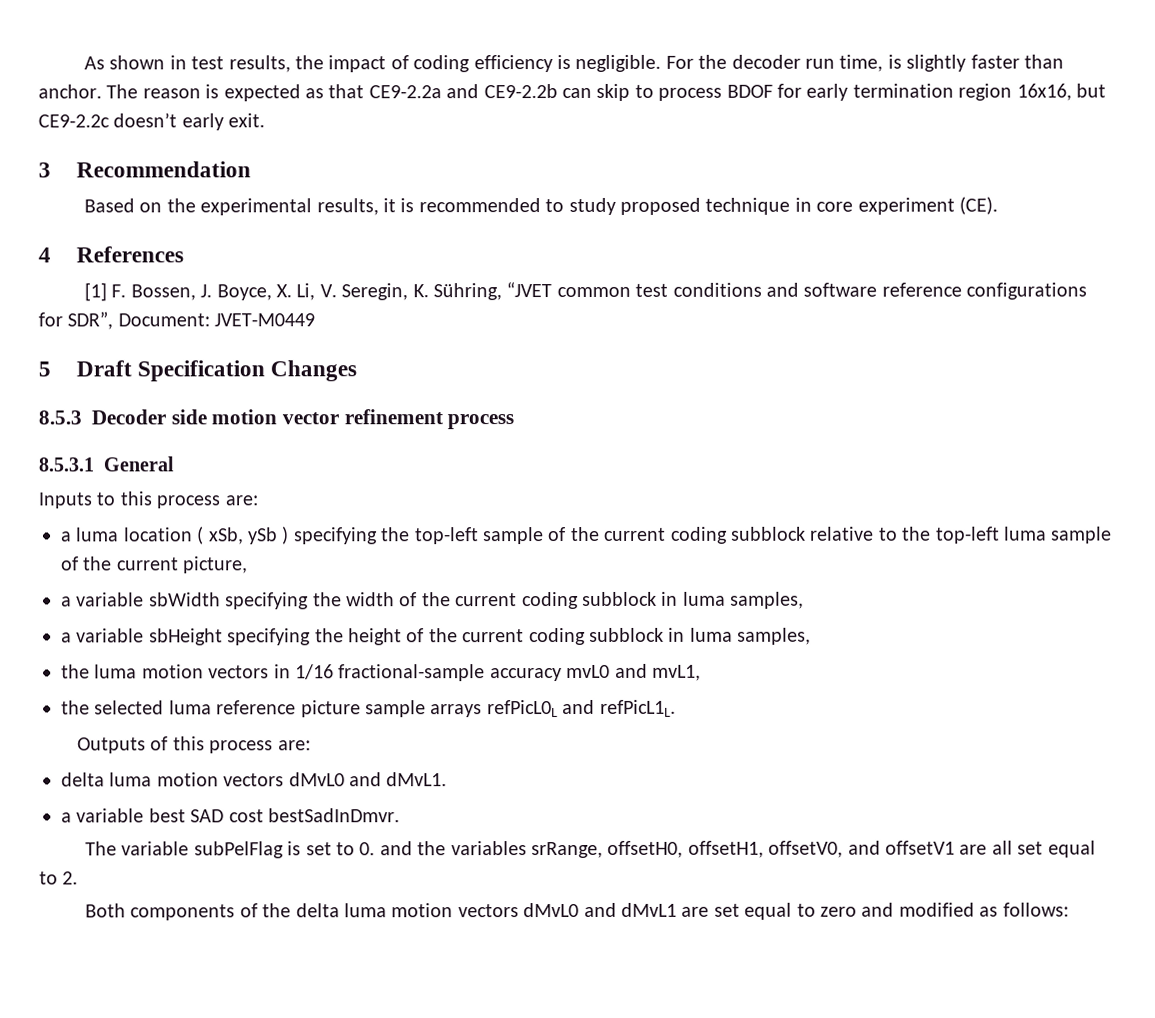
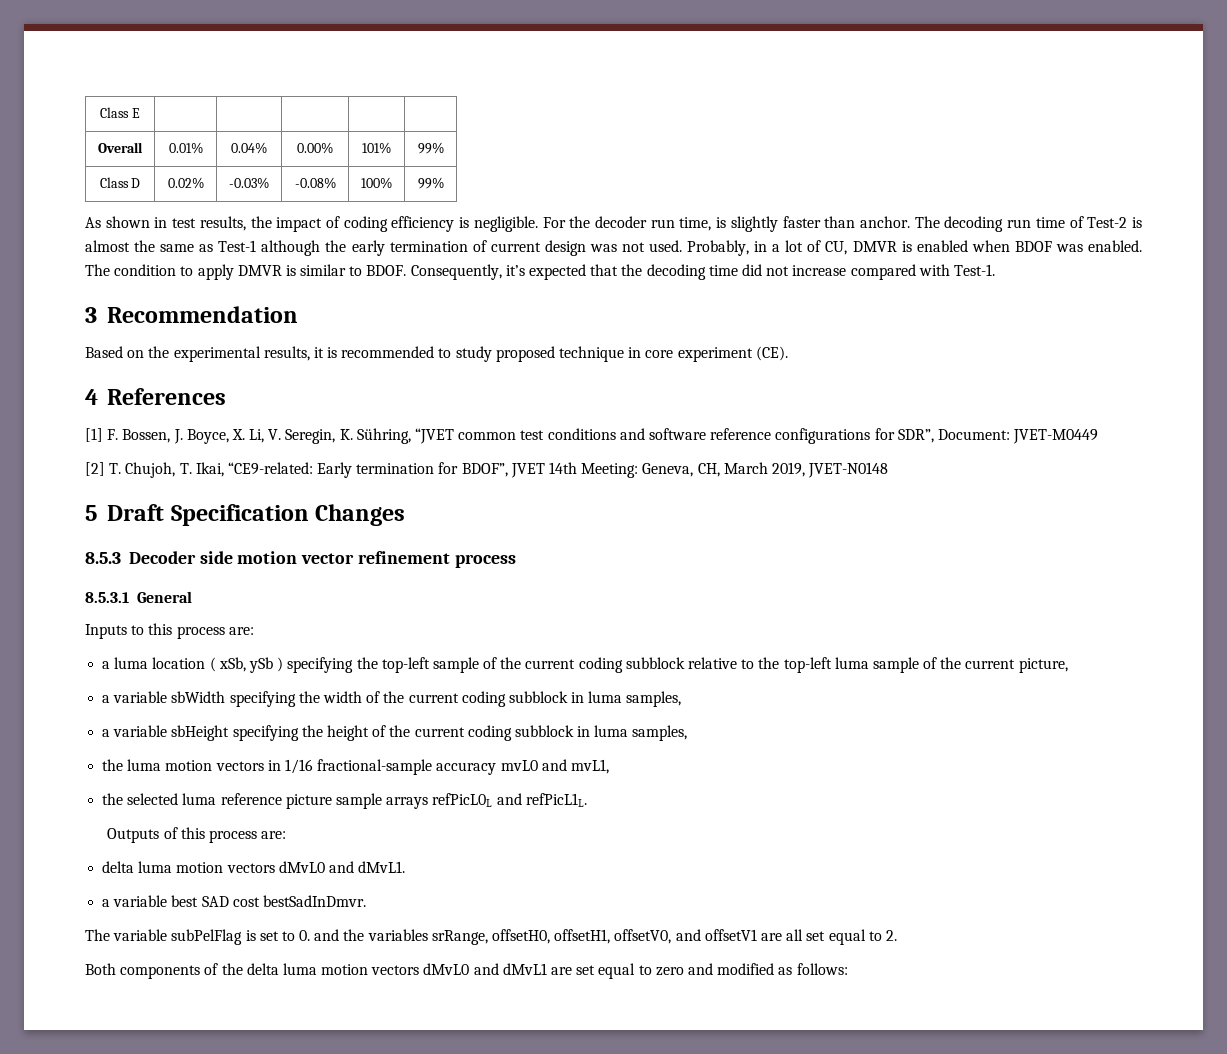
(84, 63) none -> [100,107,140,118] [98,142,143,153] [168,142,203,154] [231,142,267,154] [297,142,333,154] [362,142,391,154] [417,142,444,154] [99,177,141,188] [167,177,204,189] [229,177,269,189] [294,177,336,189] [361,177,392,189] [417,177,444,189] Class E | | | | | // Overall | 0.01% | 0.04% | 0.00% | 101% | 99% // Class D | 0.02% | -0.03% | -0.08% | 100% | 99% //
[142,83,1106,102] [38,112,266,131] reason is expected as that CE9-2.2a and CE9-2.2b can skip to process BDOF for early termination region 16x16, but CE9-2.2c doesn’t early exit. -> [944,216,1142,232] [85,240,1142,256] [85,264,995,280] decoding run time of Test-2 is almost the same as Test-1 although the early termination of current design was not used. Probably, in a lot of CU, DMVR is enabled when BDOF was enabled. The condition to apply DMVR is similar to BDOF. Consequently, it’s expected that the decoding time did not increase compared with Test-1.
(316, 320) none -> [85,462,889,478] // [2] T. Chujoh, T. Ikai, “CE9-related: Early termination for BDOF”, JVET 14th Meeting: Geneva, CH, March 2019, JVET-N0148

